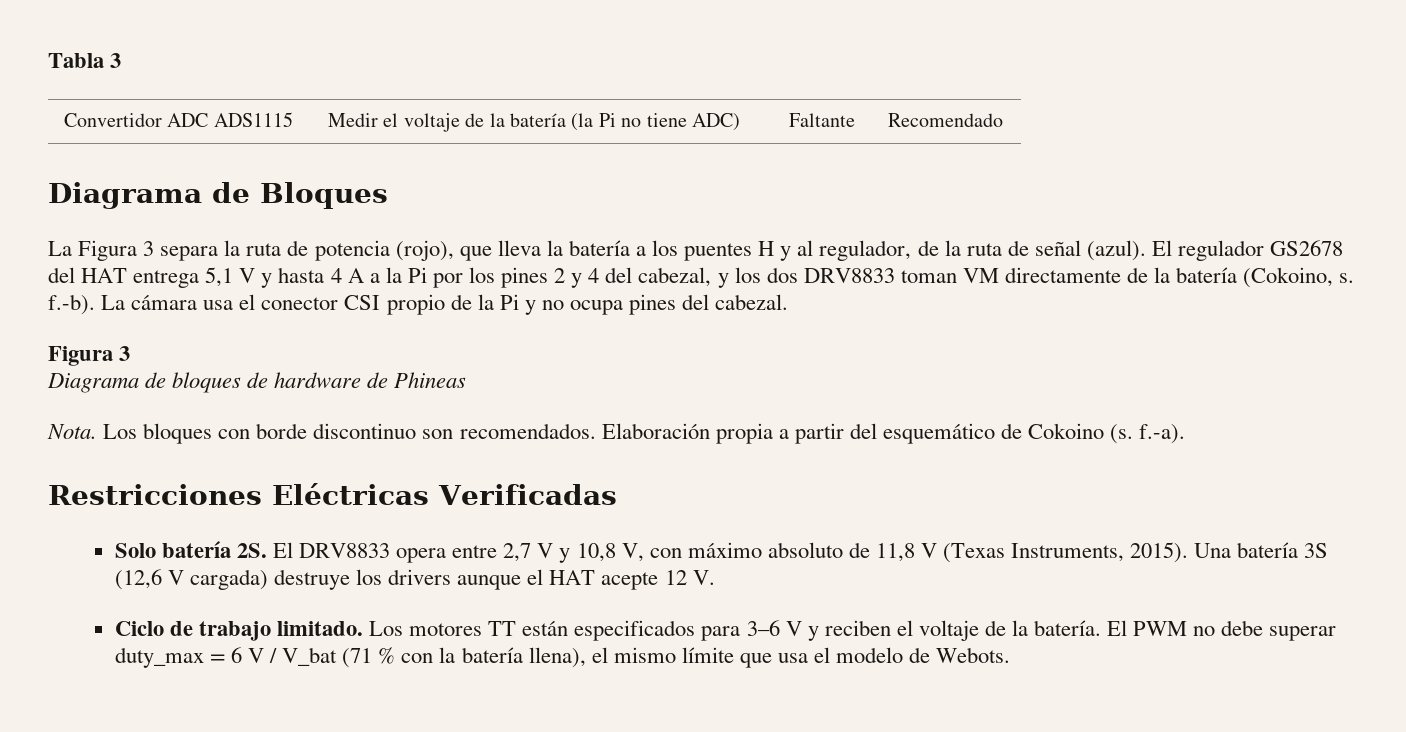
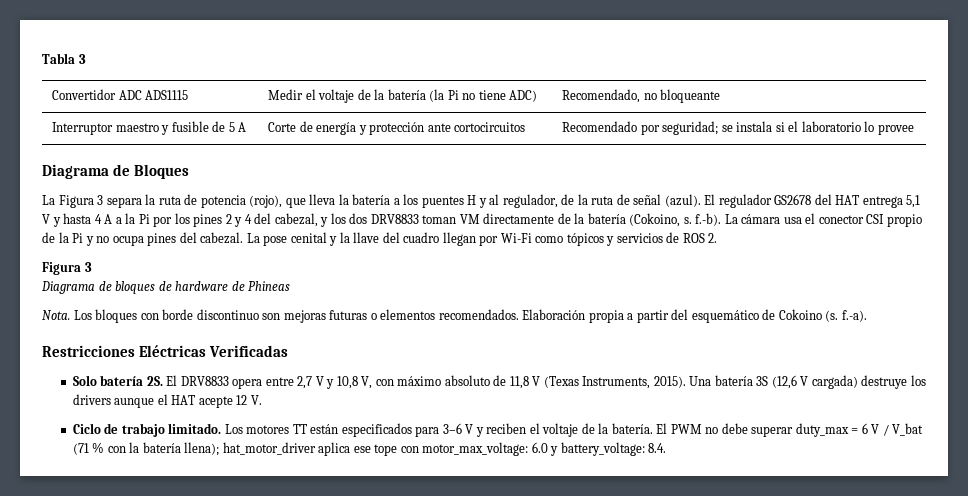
[788,113,855,127] [887,113,1003,127] Faltante | Recomendado -> [562,89,721,103] [52,121,247,135] [268,121,526,135] [562,121,914,135] Recomendado, no bloqueante // Interruptor maestro y fusible de 5 A | Corte de energía y protección ante cortocircuitos | Recomendado por seguridad; se instala si el laboratorio lo provee
(789, 302) none -> [246,232,718,246] La pose cenital y la llave del cuadro llegan por Wi-Fi como tópicos y servicios de ROS 2.
(454, 434) none -> [283,309,436,323] mejoras futuras o elementos
[528,647,1011,668] llena), el mismo límite que usa el modelo de Webots. -> [184,442,667,456] llena); hat_motor_driver aplica ese tope con motor_max_voltage: 6.0 y battery_voltage: 8.4.

